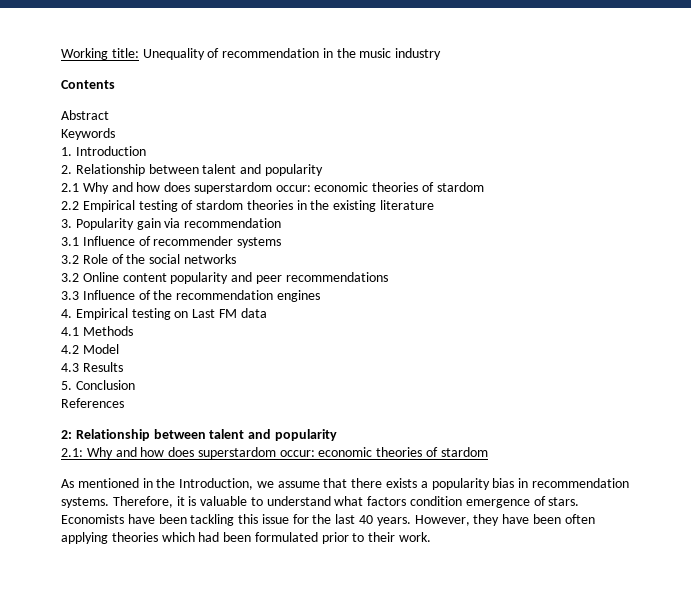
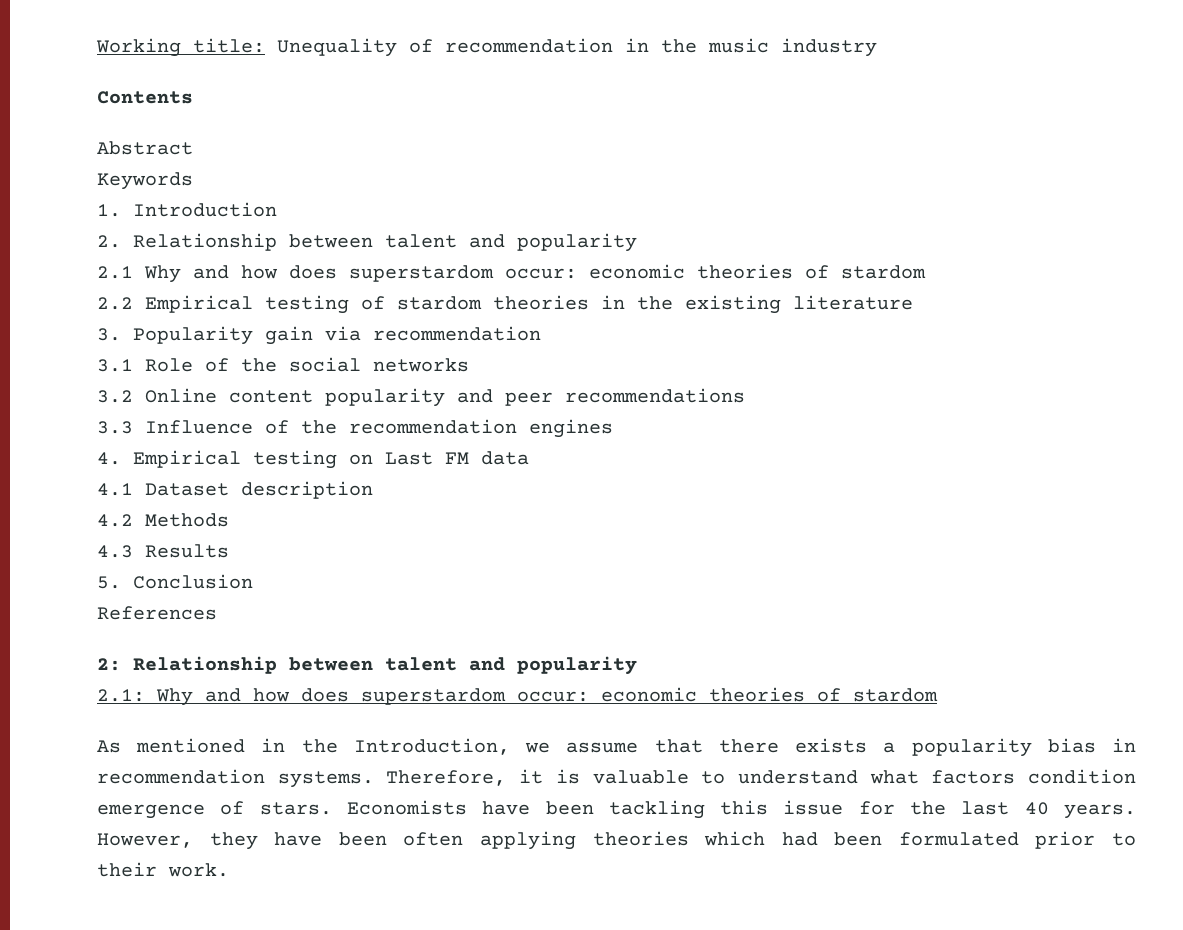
[82,236,282,248] [61,255,79,264] Influence of recommender systems // 3.2 -> (133, 365) none
[82,326,133,336] Methods -> [145,481,373,499] Dataset description
[82,344,119,354] Model -> [145,513,229,527] Methods

